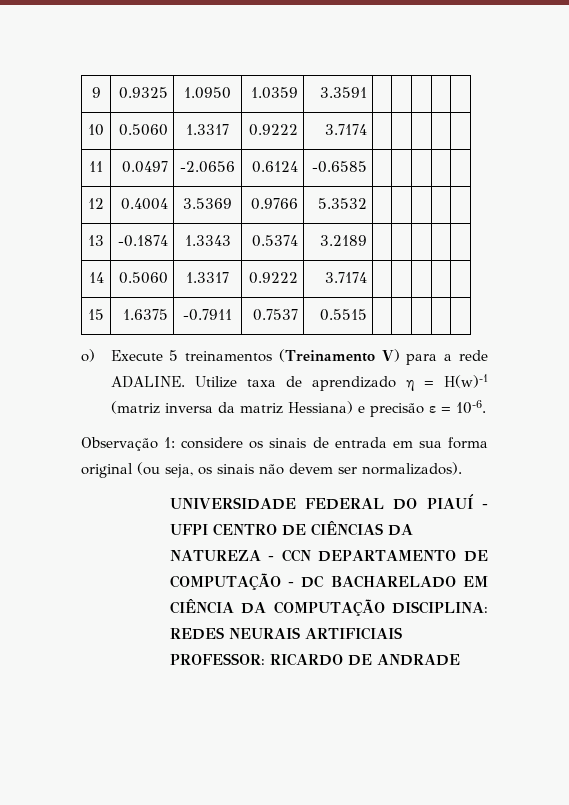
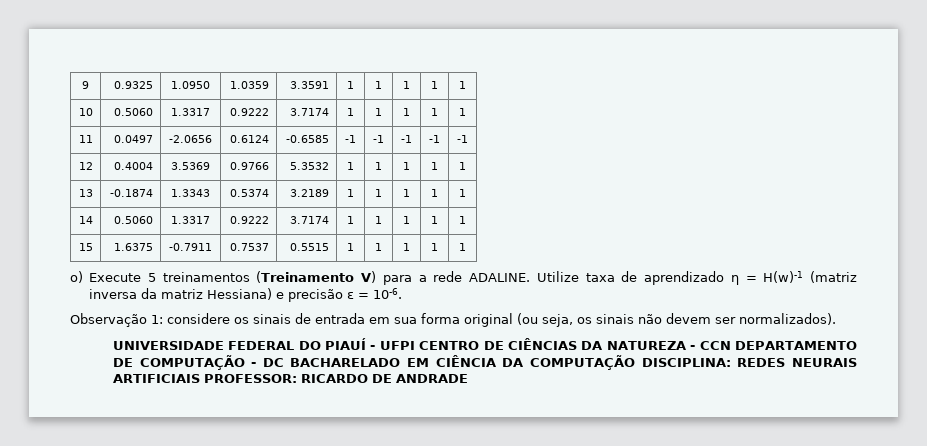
(367, 92) | | | | -> [347,81,354,89] [375,81,382,89] [403,81,410,89] [431,81,438,89] [459,81,466,89] 1 | 1 | 1 | 1 | 1
(367, 129) | | | | -> [347,108,354,116] [375,108,382,116] [403,108,410,116] [431,108,438,116] [459,108,466,116] 1 | 1 | 1 | 1 | 1
(367, 167) | | | | -> [345,135,356,143] [373,135,384,143] [401,135,412,143] [429,135,440,143] [457,135,468,143] -1 | -1 | -1 | -1 | -1
(367, 203) | | | | -> [347,162,354,170] [375,162,382,170] [403,162,410,170] [431,162,438,170] [459,162,466,170] 1 | 1 | 1 | 1 | 1
(367, 240) | | | | -> [347,189,354,197] [375,189,382,197] [403,189,410,197] [431,189,438,197] [459,189,466,197] 1 | 1 | 1 | 1 | 1
(367, 277) | | | | -> [347,216,354,224] [375,216,382,224] [403,216,410,224] [431,216,438,224] [459,216,466,224] 1 | 1 | 1 | 1 | 1
(367, 315) | | | | -> [347,243,354,251] [375,243,382,251] [403,243,410,251] [431,243,438,251] [459,243,466,251] 1 | 1 | 1 | 1 | 1

